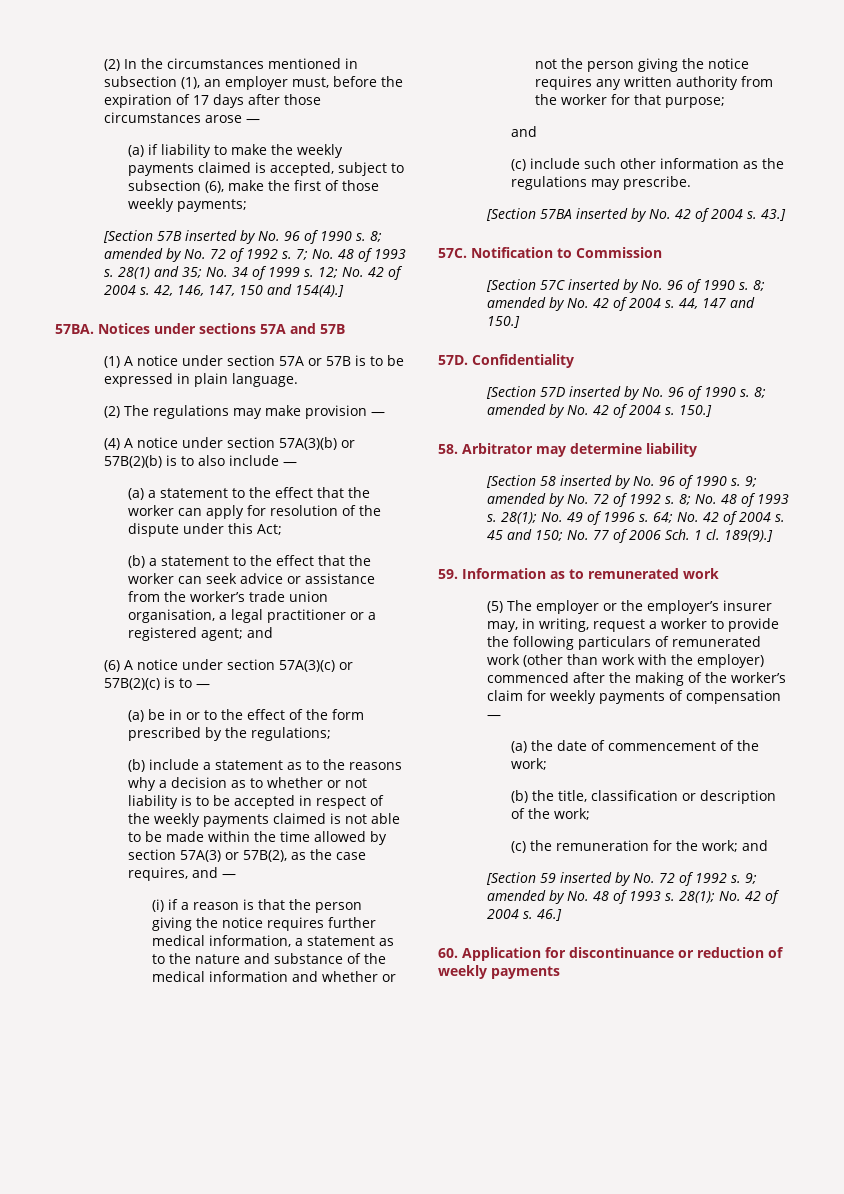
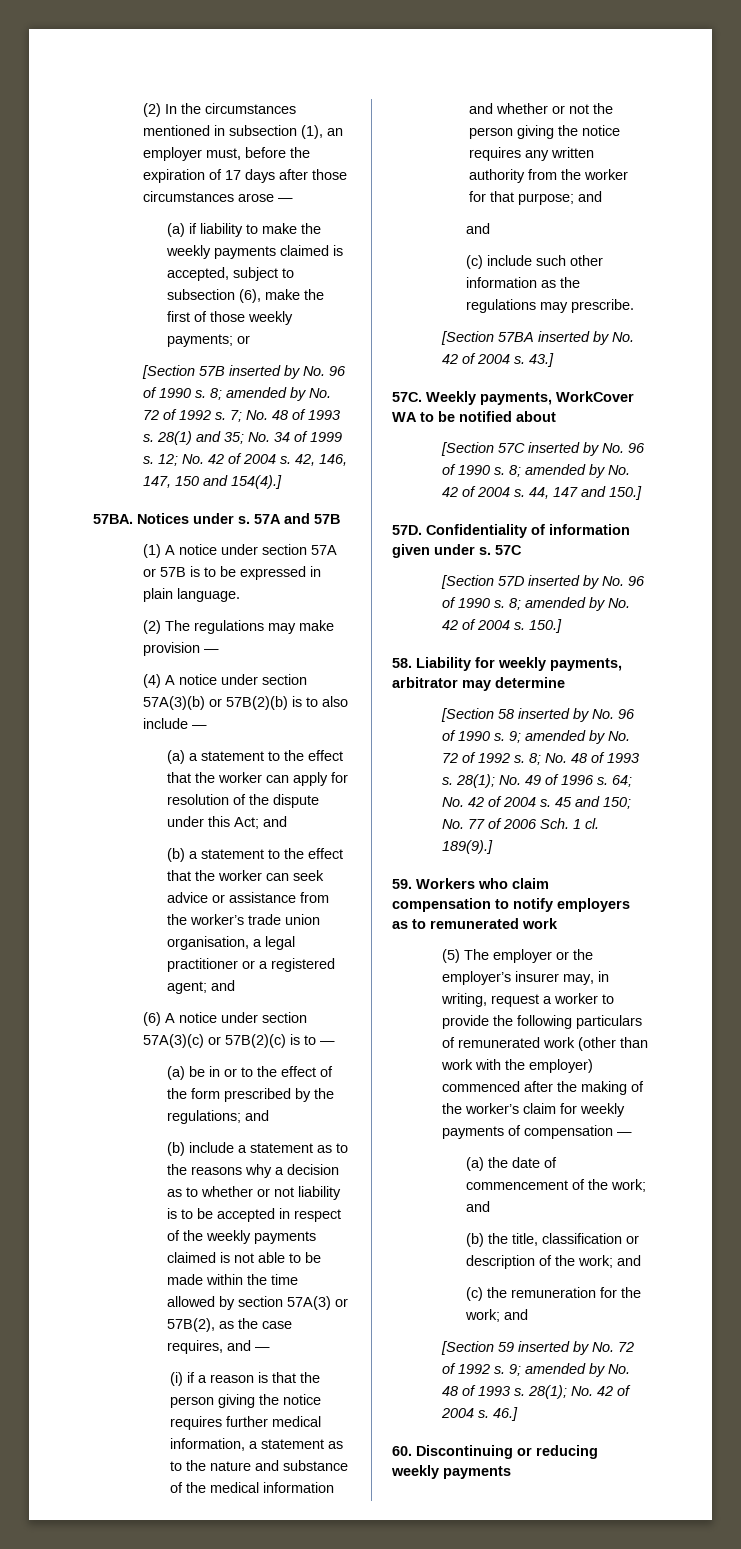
(248, 205) none -> [237,335,251,344] or
[199,323,256,334] sections -> [238,516,250,524] s.
(283, 529) none -> [263,816,288,827] and
(332, 734) none -> [245,1110,270,1121] and
(726, 102) none -> [577,191,602,202] and
[471,247,662,258] Notification to Commission -> [426,391,634,405] [392,411,556,422] Weekly payments, WorkCover WA to be notified about
(574, 361) none -> [531,524,630,535] [392,544,522,558] of information given under s. 57C
[462,443,533,454] Arbitrator -> [416,657,622,671] [392,677,458,688] Liability for weekly payments, arbitrator
[646,443,697,457] liability -> (565, 682) none
[462,568,546,579] Information -> [416,878,549,889] [392,898,630,912] Workers who claim compensation to notify employers
(548, 764) none -> [466,1201,491,1212] and
(591, 814) none -> [617,1255,642,1266] and
[462,947,784,961] Application for discontinuance or reduction of -> [416,1445,598,1459] Discontinuing or reducing

